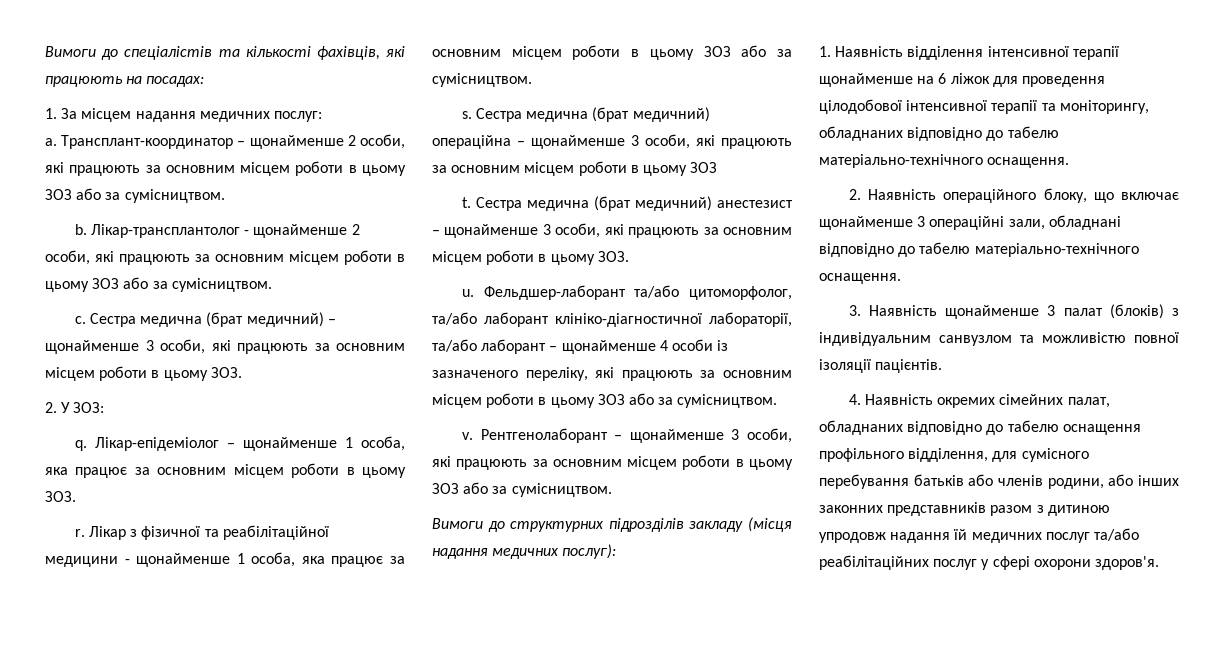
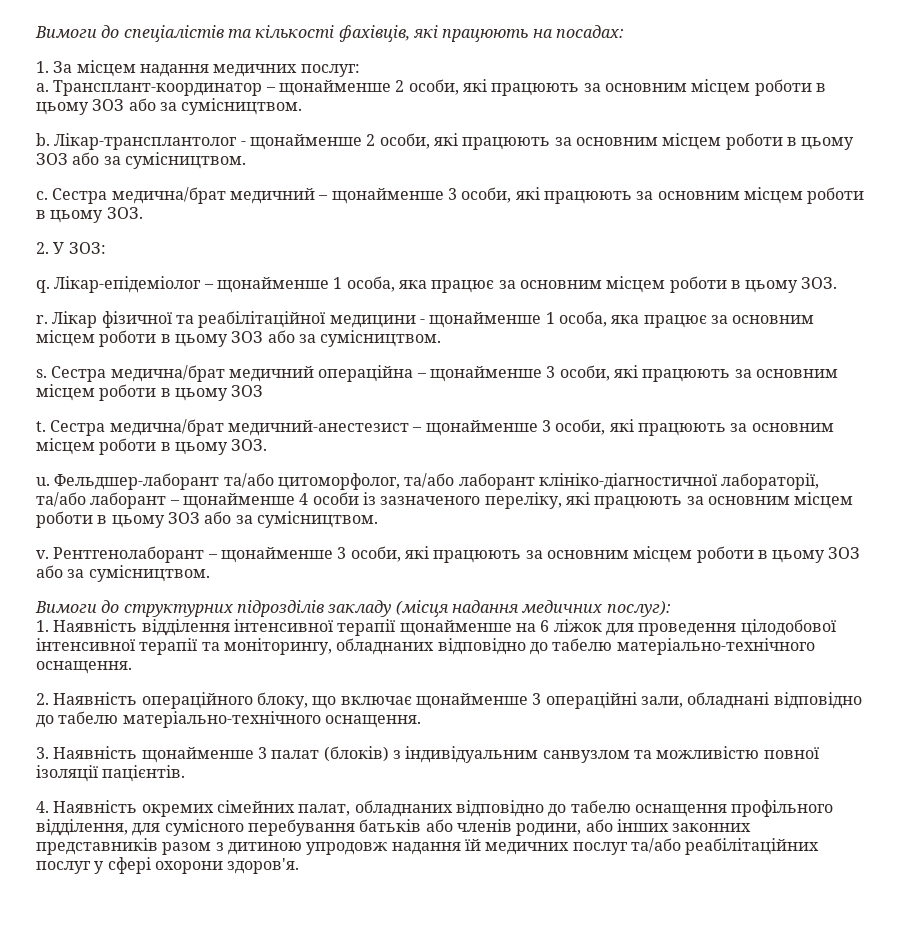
[140,312,324,327] медична (брат медичний) -> [111,187,315,204] медична/брат медичний
[130,529,138,537] з -> (98, 319) none
[526,107,710,122] медична (брат медичний) -> [110,365,314,382] медична/брат медичний
[526,196,793,211] медична (брат медичний) анестезист -> [109,419,409,436] медична/брат медичний-анестезист

